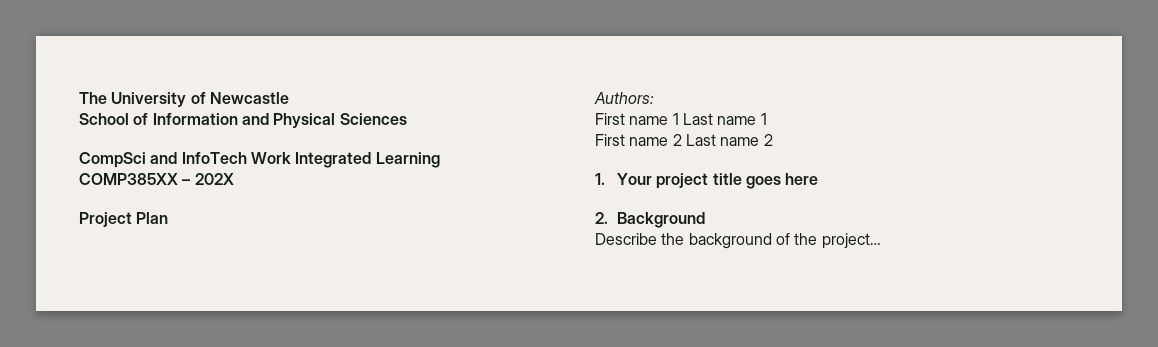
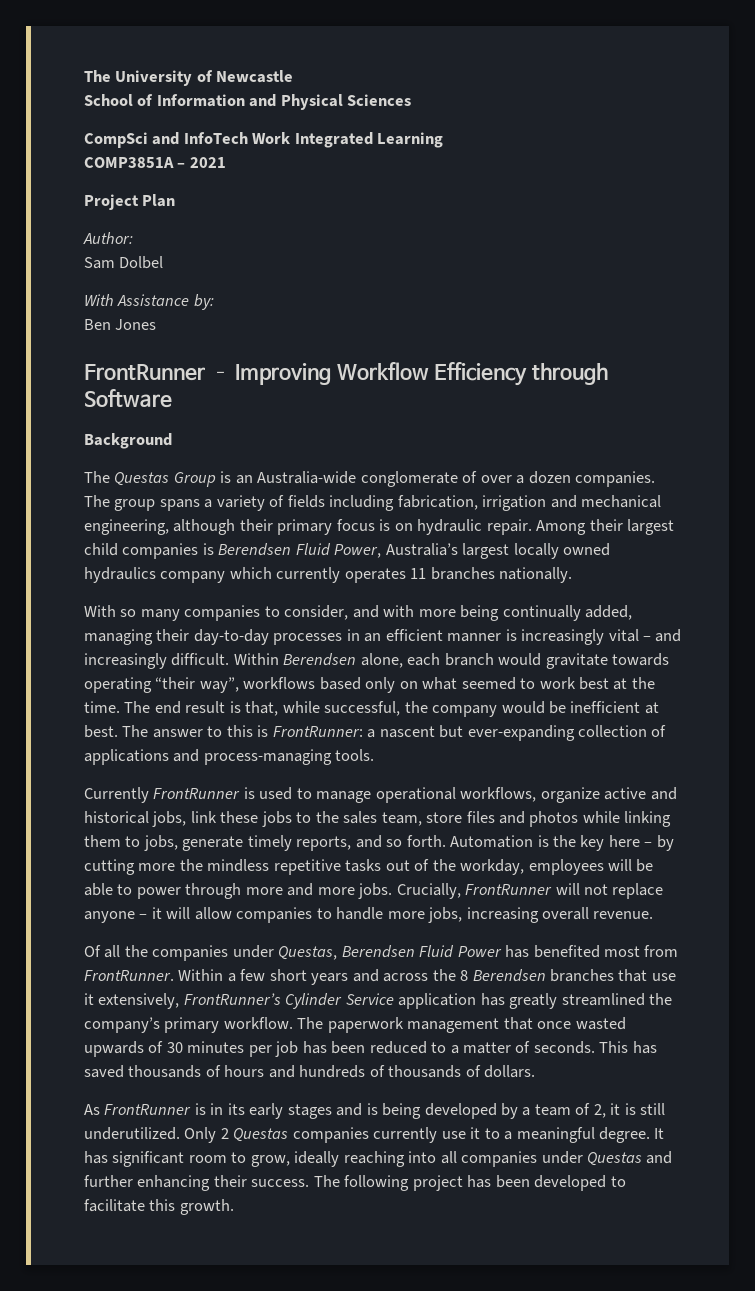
[79,173,234,185] COMP385XX – 202X -> [84,157,226,168] COMP3851A – 2021
[594,92,654,104] [595,113,767,125] [595,134,773,146] [595,173,819,189] [595,212,705,228] [595,233,881,249] Authors: // First name 1 Last name 1 // First name 2 Last name 2 // 1. Your project title goes here // 2. Background // Describe the background of the project… -> [83,232,133,244] [84,256,164,269] [84,294,214,310] [84,319,157,330] [84,362,608,386] [84,389,172,408] [84,433,172,449] [84,471,656,487] [84,495,662,511] [84,519,675,535] [84,543,611,559] [84,567,573,583] [84,605,633,621] [84,629,682,645] [84,653,670,669] [84,677,655,693] [84,701,659,717] [84,725,667,741] [84,749,375,765] [84,787,677,803] [84,811,672,827] [84,835,674,851] [84,859,654,875] [84,883,664,899] [84,907,654,923] [84,945,679,961] [84,969,676,985] [84,993,673,1009] [84,1017,626,1033] [84,1041,657,1057] [84,1065,536,1078] [84,1103,666,1119] [84,1127,665,1143] [84,1151,673,1167] [84,1175,626,1191] [84,1199,234,1215] Author: // Sam Dolbel // With Assistance by: // Ben Jones // FrontRunner – Improving Workflow Efficiency through Software // Background // The Questas Group is an Australia-wide conglomerate of over a dozen companies. The group spans a variety of fields including fabrication, irrigation and mechanical engineering, although their primary focus is on hydraulic repair. Among their largest child companies is Berendsen Fluid Power, Australia’s largest locally owned hydraulics company which currently operates 11 branches nationally. // With so many companies to consider, and with more being continually added, managing their day-to-day processes in an efficient manner is increasingly vital – and increasingly difficult. Within Berendsen alone, each branch would gravitate towards operating “their way”, workflows based only on what seemed to work best at the time. The end result is that, while successful, the company would be inefficient at best. The answer to this is FrontRunner: a nascent but ever-expanding collection of applications and process-managing tools. // Currently FrontRunner is used to manage operational workflows, organize active and historical jobs, link these jobs to the sales team, store files and photos while linking them to jobs, generate timely reports, and so forth. Automation is the key here – by cutting more the mindless repetitive tasks out of the workday, employees will be able to power through more and more jobs. Crucially, FrontRunner will not replace anyone – it will allow companies to handle more jobs, increasing overall revenue. // Of all the companies under Questas, Berendsen Fluid Power has benefited most from FrontRunner. Within a few short years and across the 8 Berendsen branches that use it extensively, FrontRunner’s Cylinder Service application has greatly streamlined the company’s primary workflow. The paperwork management that once wasted upwards of 30 minutes per job has been reduced to a matter of seconds. This has saved thousands of hours and hundreds of thousands of dollars. // As FrontRunner is in its early stages and is being developed by a team of 2, it is still underutilized. Only 2 Questas companies currently use it to a meaningful degree. It has significant room to grow, ideally reaching into all companies under Questas and further enhancing their success. The following project has been developed to facilitate this growth.

